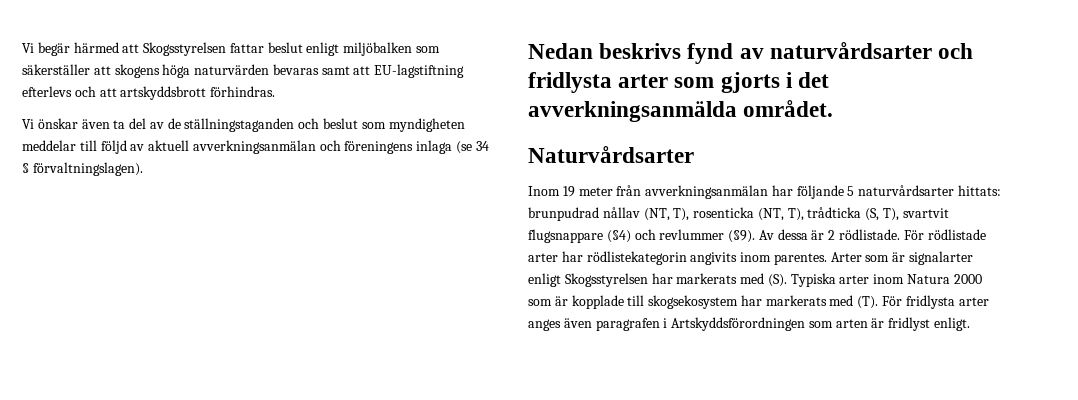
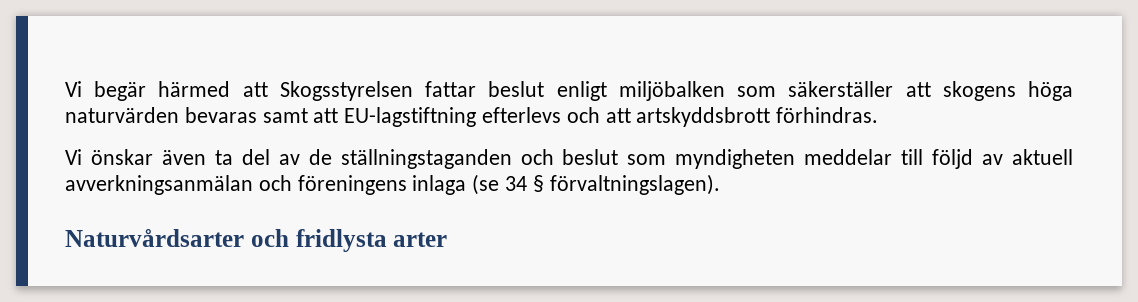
[528,42,974,64] [528,72,830,93] [528,100,834,122] [528,146,694,163] [528,185,1002,199] [528,207,949,221] [528,229,986,243] [528,251,974,265] [528,273,982,287] [528,295,989,309] [528,317,971,331] Nedan beskrivs fynd av naturvårdsarter och fridlysta arter som gjorts i det avverkningsanmälda området. // Naturvårdsarter // Inom 19 meter från avverkningsanmälan har följande 5 naturvårdsarter hittats: brunpudrad nållav (NT, T), rosenticka (NT, T), trådticka (S, T), svartvit flugsnappare (§4) och revlummer (§9). Av dessa är 2 rödlistade. För rödlistade arter har rödlistekategorin angivits inom parentes. Arter som är signalarter enligt Skogsstyrelsen har markerats med (S). Typiska arter inom Natura 2000 som är kopplade till skogsekosystem har markerats med (T). För fridlysta arter anges även paragrafen i Artskyddsförordningen som arten är fridlyst enligt. -> [65,228,448,252] Naturvårdsarter och fridlysta arter

